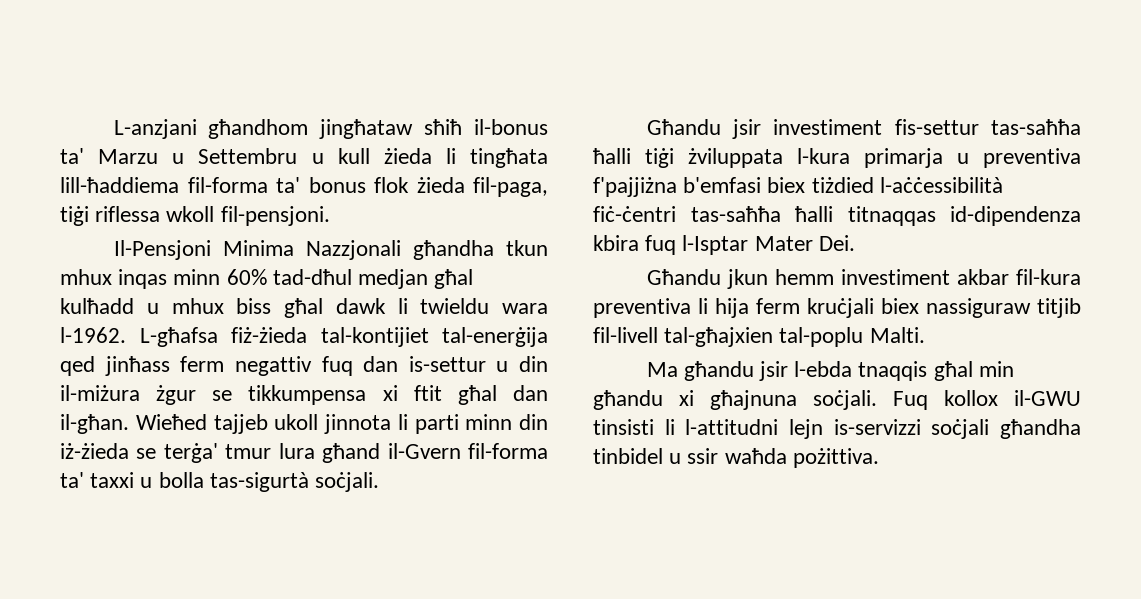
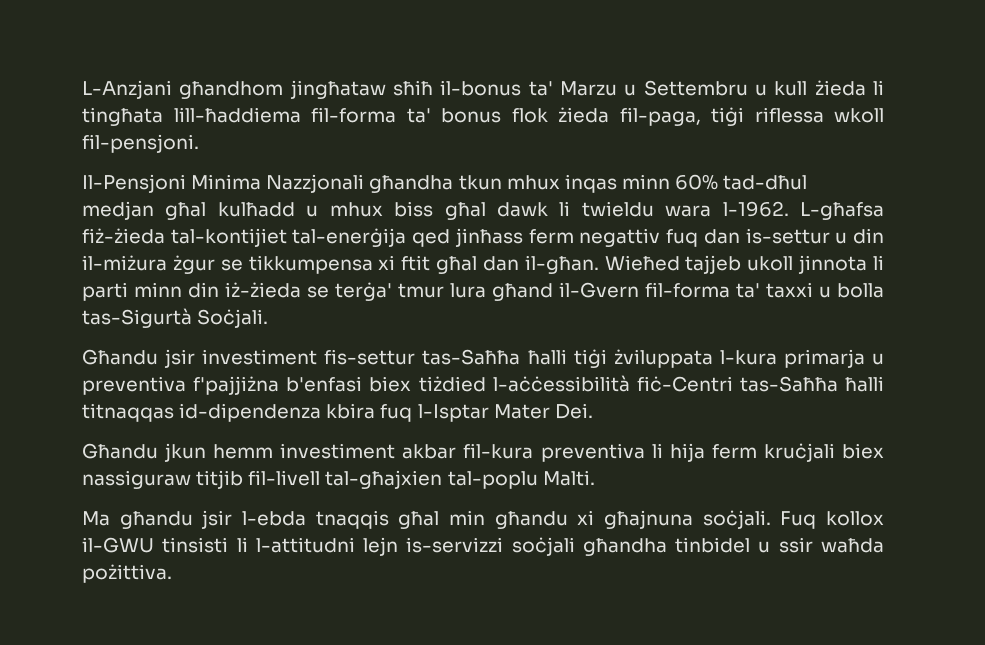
[113,119,197,139] L-anzjani -> [82,80,172,99] L-Anzjani
[209,472,380,492] tas-sigurtà soċjali. -> [82,308,269,328] tas-Sigurtà Soċjali.
[991,119,1081,135] tas-saħħa -> [422,349,521,365] tas-Saħħa
[683,177,762,193] b'emfasi -> [286,376,363,392] b'enfasi
[593,206,781,222] fiċ-ċentri tas-saħħa -> [636,376,838,392] fiċ-Centri tas-Saħħa

